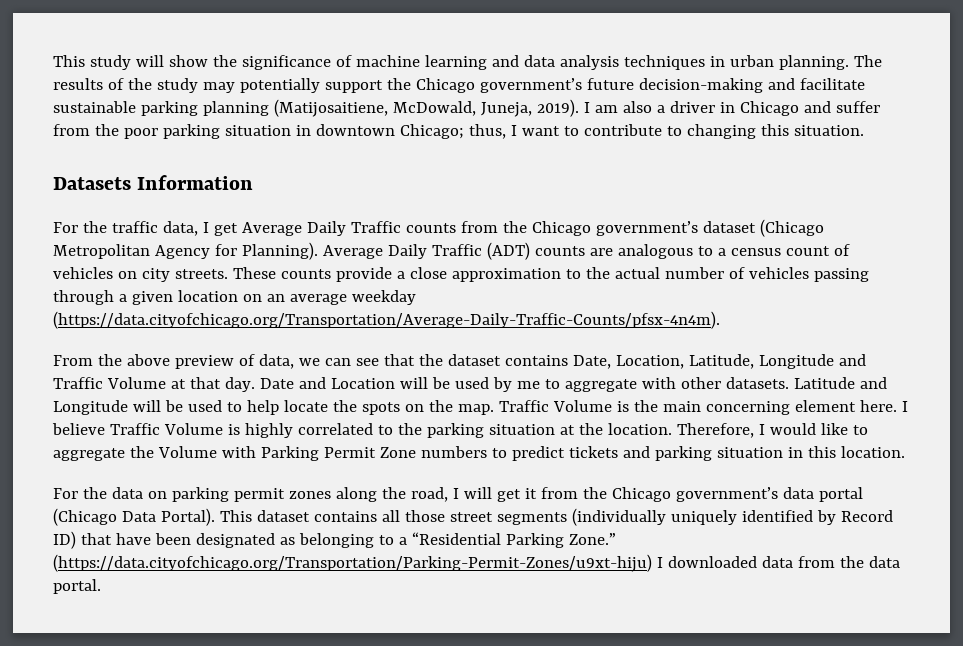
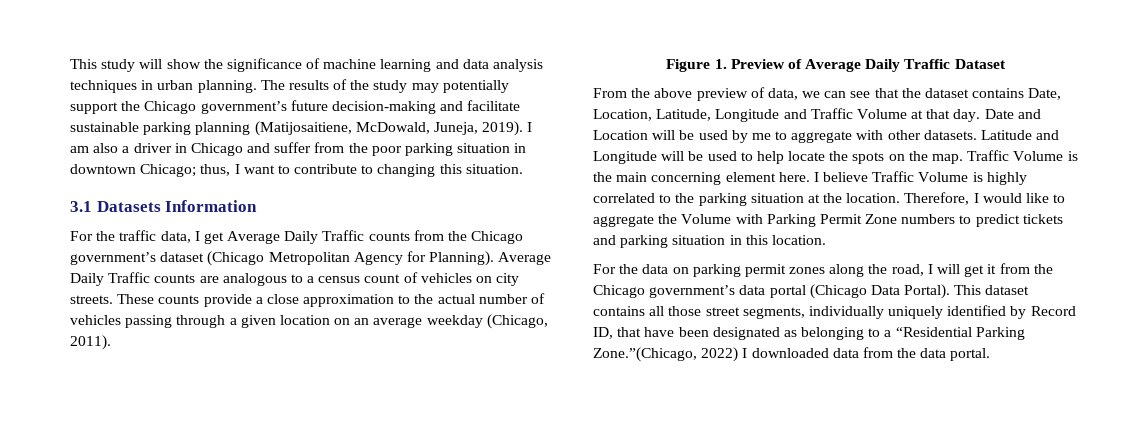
(864, 130) none -> [70,201,92,212] 3.1
[486,242,530,260] (ADT) -> (151, 277) none
[53,311,720,329] (https://data.cityofchicago.org/Transportation/Average-Daily-Traffic-Counts/pfsx-4n4m). -> [486,314,548,329] [70,335,111,350] [666,59,1006,72] (Chicago, 2011). // Figure 1. Preview of Average Daily Traffic Dataset
[496,508,666,526] segments (individually -> [742,306,884,319] segments, individually
[53,531,76,549] ID) -> [593,327,613,339] ID,
[568,533,616,545] [53,554,652,572] Zone.” (https://data.cityofchicago.org/Transportation/Parking-Permit-Zones/u9xt-hiju) -> [593,347,739,362] Zone.”(Chicago, 2022)

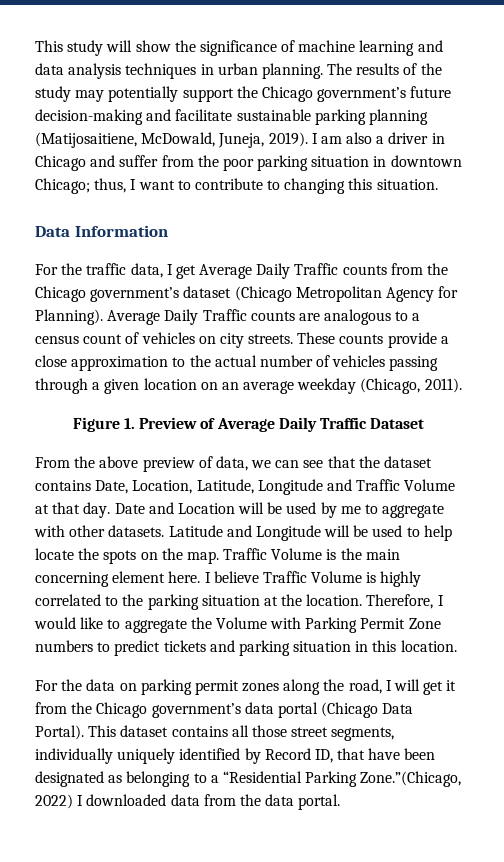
[70,201,161,212] 3.1 Datasets -> [35,226,70,237] Data

